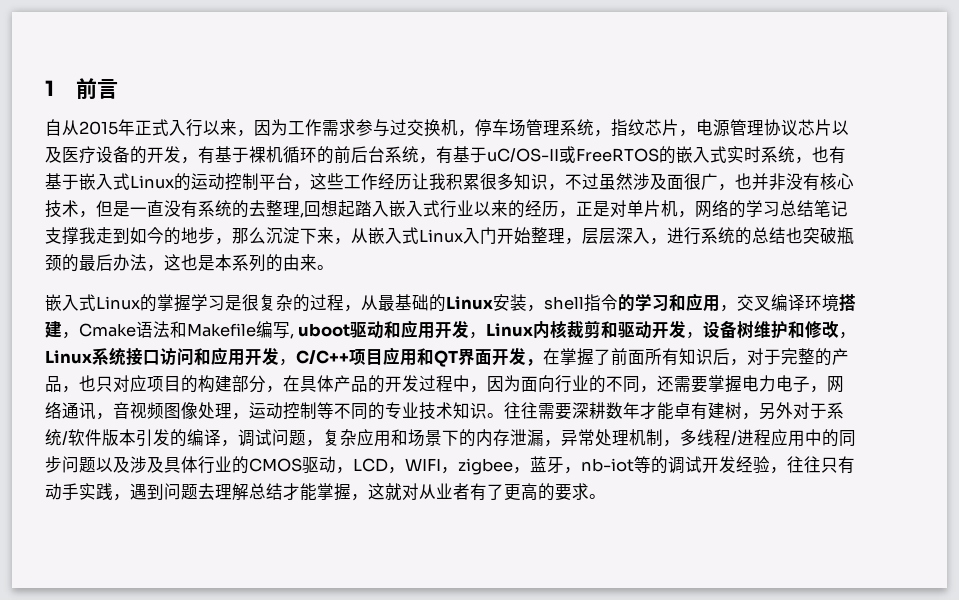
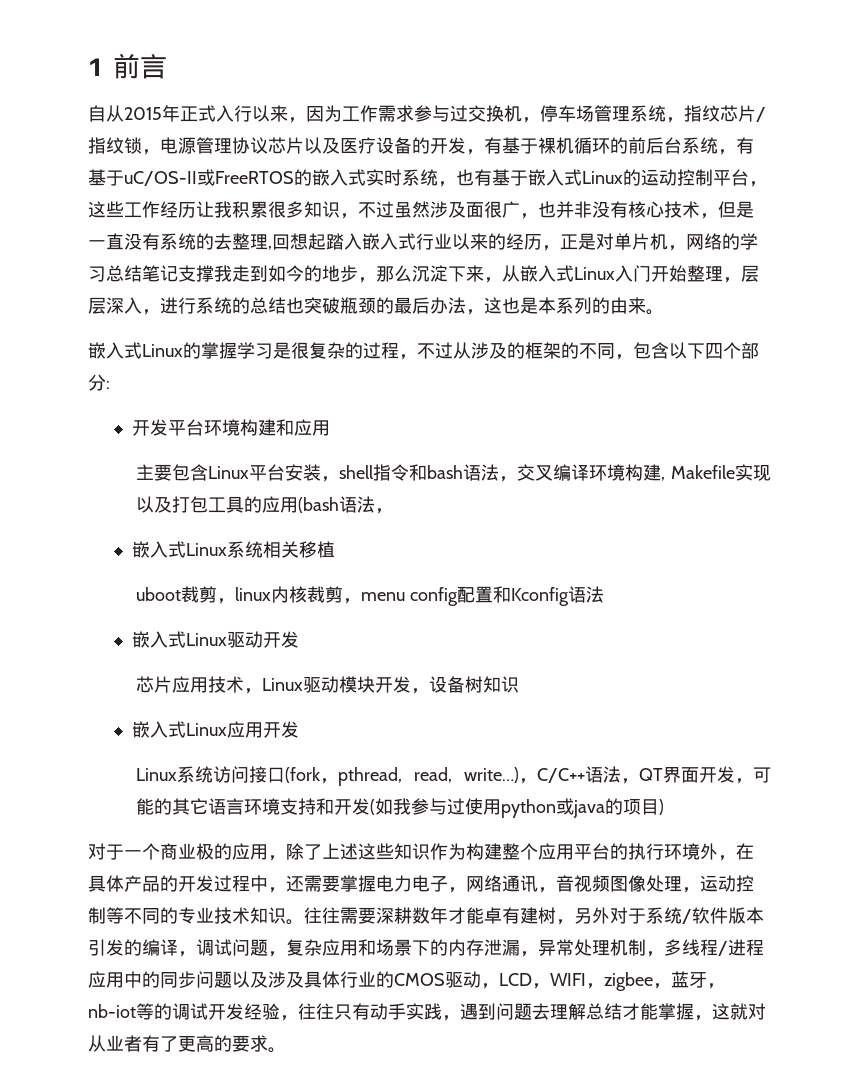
(679, 127) none -> [756,107,766,122] [88,137,142,154] /指纹锁
[361,294,493,312] 从最基础的Linux -> [417,342,759,360] [88,374,110,391] [131,419,330,436] [135,464,285,481] 不过从涉及的框架的不同，包含以下四个部分: // 开发平台环境构建和应用 // 主要包含Linux平台
[618,293,720,312] 的学习和应用 -> [408,464,499,481] 和bash语法
[839,294,856,311] [45,320,857,339] [45,347,849,367] [45,375,266,393] 搭建，Cmake语法和Makefile编写, uboot驱动和应用开发，Linux内核裁剪和驱动开发，设备树维护和修改，Linux系统接口访问和应用开发，C/C++项目应用和QT界面开发，在掌握了前面所有知识后，对于完整的产品，也只对应项目的构建部分 -> [624,464,771,481] [135,496,393,514] [131,541,335,558] [135,586,604,606] [131,631,299,648] [135,676,519,694] [131,721,299,738] [135,766,771,786] [135,798,664,818] [88,843,718,861] 构建, Makefile实现以及打包工具的应用(bash语法， // 嵌入式Linux系统相关移植 // uboot裁剪，linux内核裁剪，menu config配置和Kconfig语法 // 嵌入式Linux驱动开发 // 芯片应用技术，Linux驱动模块开发，设备树知识 // 嵌入式Linux应用开发 // Linux系统访问接口(fork，pthread, read, write…)，C/C++语法，QT界面开发，可能的其它语言环境支持和开发(如我参与过使用python或java的项目) // 对于一个商业极的应用，除了上述这些知识作为构建整个应用平台的执行环境外
[487,375,657,393] 因为面向行业的不同， -> (286, 890) none

